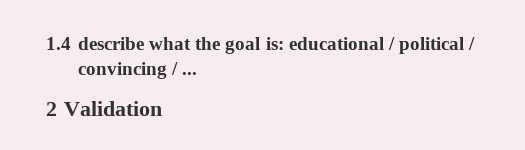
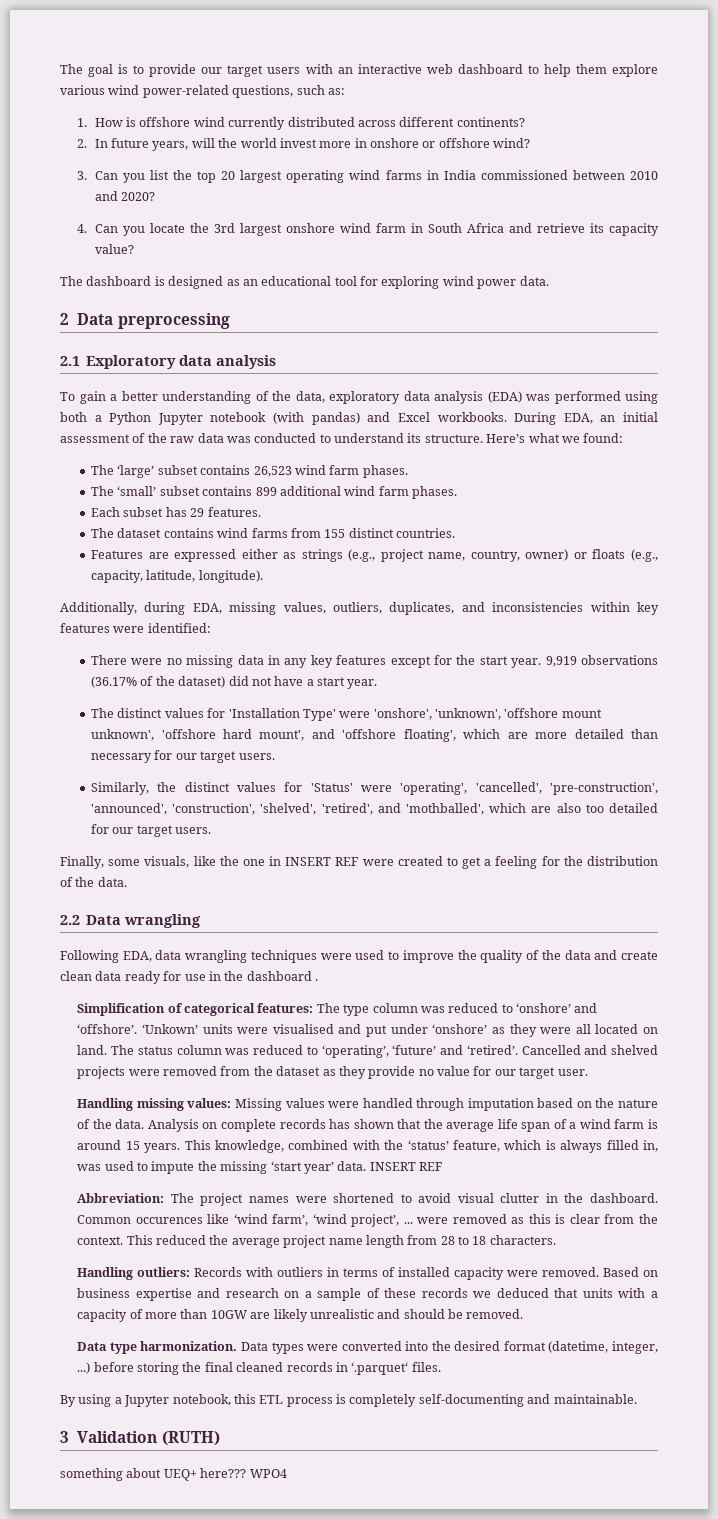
[46,37,476,54] [78,62,198,79] [46,101,162,116] 1.4 describe what the goal is: educational / political / convincing / ... // 2 Validation -> [60,64,658,77] [60,85,345,98] [77,117,525,130] [77,138,531,151] [77,170,658,183] [94,191,156,201] [77,223,659,236] [94,244,134,254] [60,276,549,289] [60,313,230,329] [60,355,277,369] [60,391,658,404] [60,412,659,425] [60,433,624,443] [91,465,408,478] [91,486,458,499] [91,507,261,517] [91,528,456,538] [91,549,659,562] [91,570,263,583] [60,602,659,615] [60,623,211,633] [91,655,659,668] [91,676,378,689] [91,708,602,721] [91,729,658,742] [91,750,275,763] [91,782,658,795] [91,803,658,815] [91,824,212,837] [60,856,659,869] [60,877,127,887] [60,914,202,928] [60,950,659,963] [60,971,318,984] [77,1003,598,1016] [77,1024,658,1037] [77,1045,659,1058] [77,1066,588,1079] [77,1098,659,1111] [77,1119,659,1132] [77,1140,658,1153] [77,1161,443,1174] [77,1193,658,1206] [77,1214,658,1227] [77,1235,556,1248] [77,1267,658,1280] [77,1288,658,1301] [77,1309,524,1322] [77,1341,658,1354] [77,1362,441,1375] [60,1394,637,1407] [60,1431,220,1446] [60,1468,287,1481] The goal is to provide our target users with an interactive web dashboard to help them explore various wind power-related questions, such as: // 1. How is offshore wind currently distributed across different continents? // 2. In future years, will the world invest more in onshore or offshore wind? // 3. Can you list the top 20 largest operating wind farms in India commissioned between 2010 and 2020? // 4. Can you locate the 3rd largest onshore wind farm in South Africa and retrieve its capacity value? // The dashboard is designed as an educational tool for exploring wind power data. // 2 Data preprocessing // 2.1 Exploratory data analysis // To gain a better understanding of the data, exploratory data analysis (EDA) was performed using both a Python Jupyter notebook (with pandas) and Excel workbooks. During EDA, an initial assessment of the raw data was conducted to understand its structure. Here’s what we found: // The ‘large’ subset contains 26,523 wind farm phases. // The ‘small’ subset contains 899 additional wind farm phases. // Each subset has 29 features. // The dataset contains wind farms from 155 distinct countries. // Features are expressed either as strings (e.g., project name, country, owner) or floats (e.g., capacity, latitude, longitude). // Additionally, during EDA, missing values, outliers, duplicates, and inconsistencies within key features were identified: // There were no missing data in any key features except for the start year. 9,919 observations (36.17% of the dataset) did not have a start year. // The distinct values for 'Installation Type' were 'onshore', 'unknown', 'offshore mount unknown', 'offshore hard mount', and 'offshore floating', which are more detailed than necessary for our target users. // Similarly, the distinct values for 'Status' were 'operating', 'cancelled', 'pre-construction', 'announced', 'construction', 'shelved', 'retired', and 'mothballed', which are also too detailed for our target users. // Finally, some visuals, like the one in INSERT REF were created to get a feeling for the distribution of the data. // 2.2 Data wrangling // Following EDA, data wrangling techniques were used to improve the quality of the data and create clean data ready for use in the dashboard . // Simplification of categorical features: The type column was reduced to ‘onshore’ and ‘offshore’. ‘Unkown’ units were visualised and put under ‘onshore’ as they were all located on land. The status column was reduced to ‘operating’, ‘future’ and ‘retired’. Cancelled and shelved projects were removed from the dataset as they provide no value for our target user. // Handling missing values: Missing values were handled through imputation based on the nature of the data. Analysis on complete records has shown that the average life span of a wind farm is around 15 years. This knowledge, combined with the ‘status’ feature, which is always filled in, was used to impute the missing ‘start year’ data. INSERT REF // Abbreviation: The project names were shortened to avoid visual clutter in the dashboard. Common occurences like ‘wind farm’, ‘wind project’, ... were removed as this is clear from the context. This reduced the average project name length from 28 to 18 characters. // Handling outliers: Records with outliers in terms of installed capacity were removed. Based on business expertise and research on a sample of these records we deduced that units with a capacity of more than 10GW are likely unrealistic and should be removed. // Data type harmonization. Data types were converted into the desired format (datetime, integer, ...) before storing the final cleaned records in ‘.parquet‘ files. // By using a Jupyter notebook, this ETL process is completely self-documenting and maintainable. // 3 Validation (RUTH) // something about UEQ+ here??? WPO4

